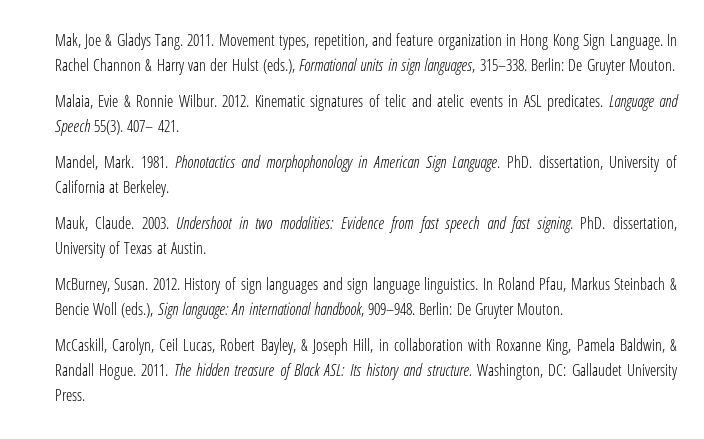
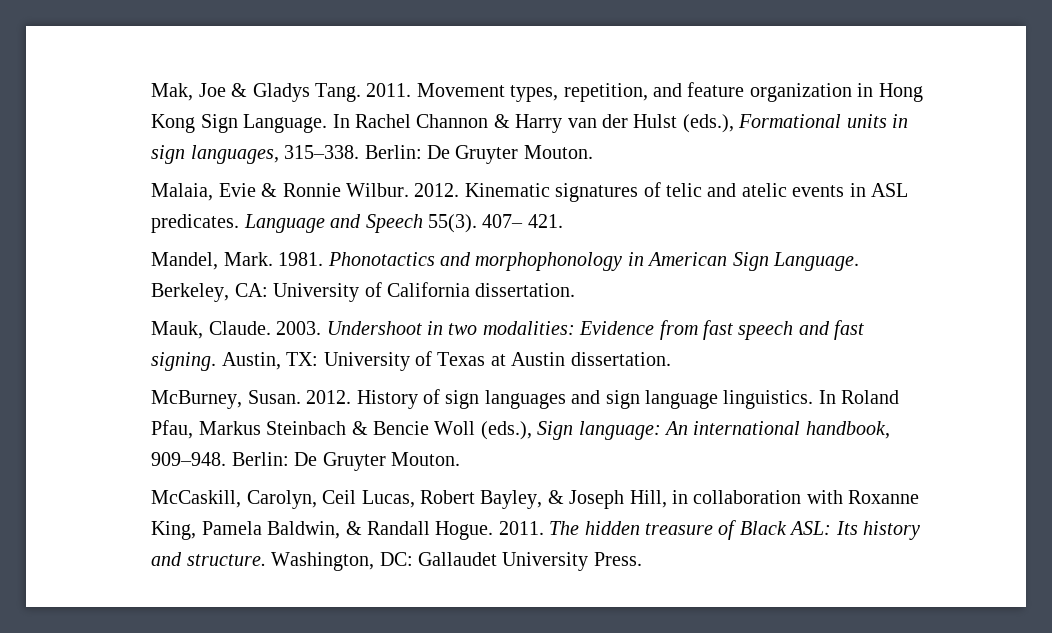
[507,155,603,170] PhD. dissertation, -> [151,283,268,302] Berkeley, CA:
[108,180,170,197] at Berkeley. -> [475,283,576,297] dissertation.
[580,216,677,231] PhD. dissertation, -> [221,352,319,370] Austin, TX:
[170,242,206,254] Austin. -> [511,352,671,366] Austin dissertation.

